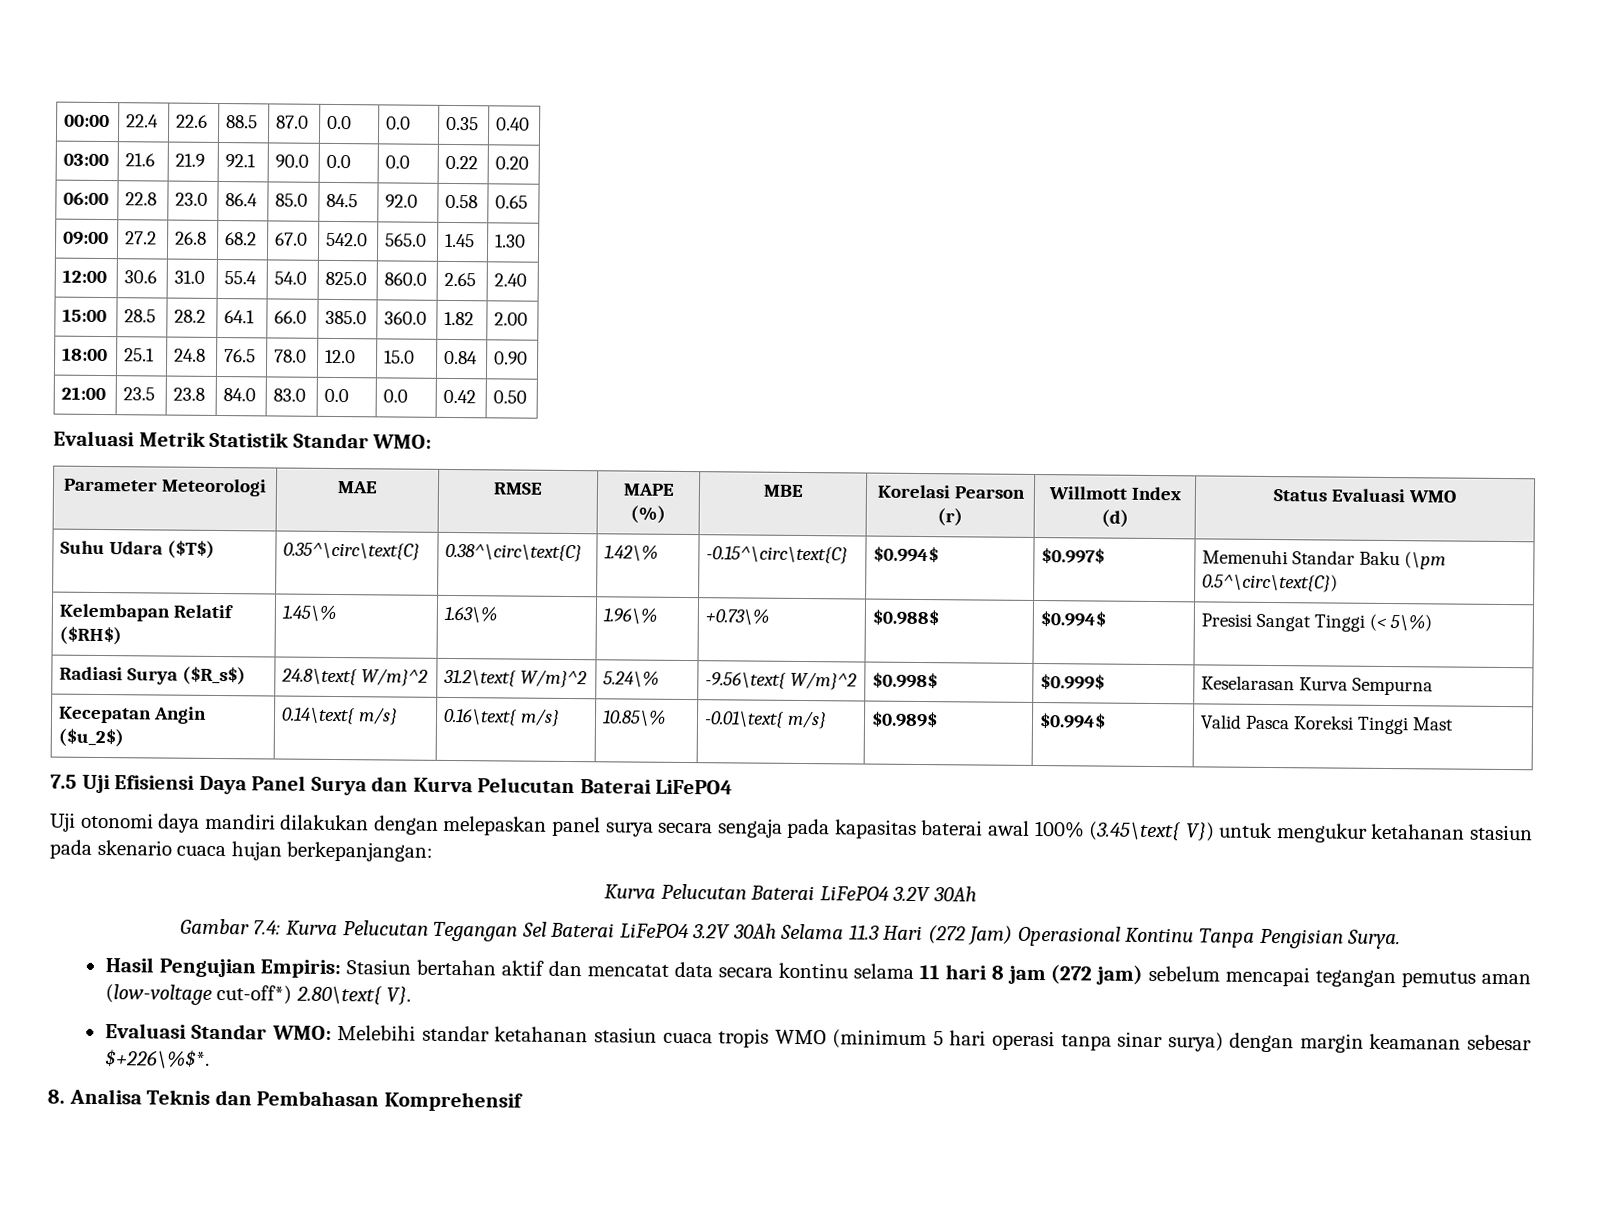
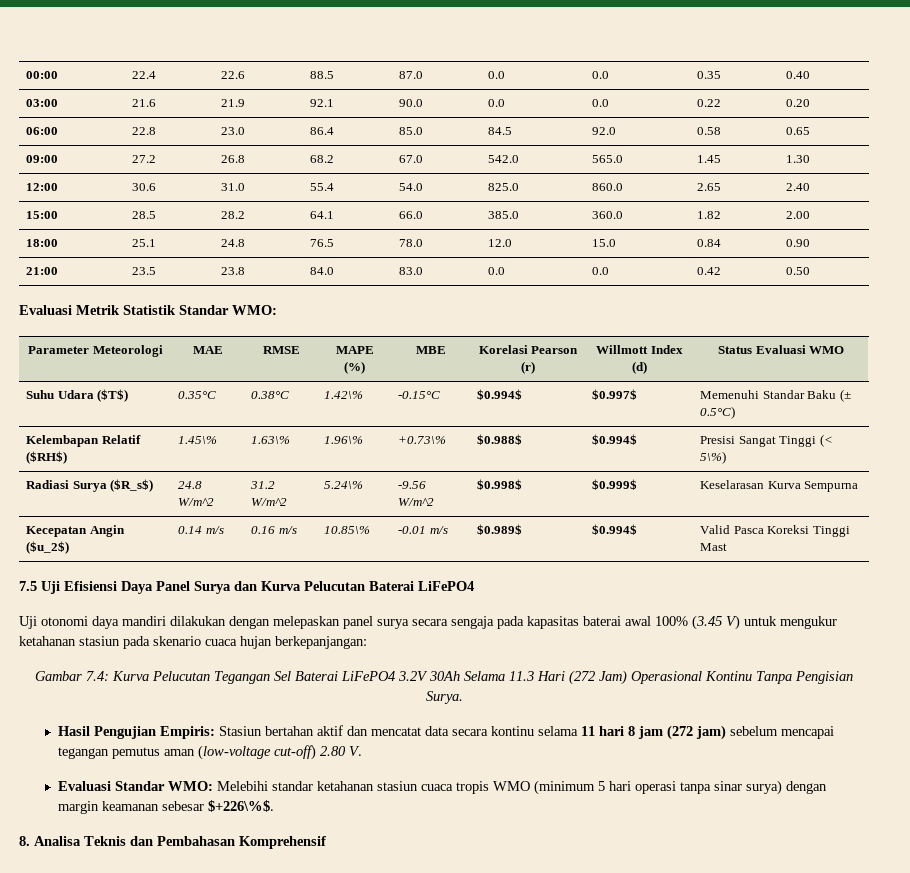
[283,541,421,561] [445,542,583,563] 0.35^\circ\text{C} | 0.38^\circ\text{C} -> [178,391,217,399] [251,391,290,399] 0.35°C | 0.38°C
[706,545,849,565] -0.15^\circ\text{C} -> [398,391,441,399] -0.15°C
[1404,551,1447,570] [1202,573,1339,593] (\pm 0.5^\circ\text{C}) -> [839,389,851,402] [700,406,736,419] (± 0.5°C)
[281,667,429,687] [443,668,588,689] 24.8\text{ W/m}^2 | 31.2\text{ W/m}^2 -> [178,481,203,489] [178,498,215,506] [250,481,276,489] [251,498,288,506] 24.8 W/m^2 | 31.2 W/m^2
[705,671,858,691] -9.56\text{ W/m}^2 -> [398,481,427,489] [398,498,435,506] -9.56 W/m^2
[281,706,399,726] [443,707,561,727] 0.14\text{ m/s} | 0.16\text{ m/s} -> [178,526,224,534] [251,526,297,534] 0.14 m/s | 0.16 m/s
[704,710,828,730] -0.01\text{ m/s} -> [398,526,448,534] -0.01 m/s
[1088,821,1215,842] (3.45\text{ V}) -> [692,615,740,630] (3.45 V)
[604,883,977,903] // Kurva Pelucutan Baterai LiFePO4 3.2V 30Ah -> (367, 642) none
[216,985,412,1006] cut-off*) 2.80\text{ V}. -> [273,745,362,760] cut-off) 2.80 V.
[104,1049,210,1069] $+226\%$*. -> [207,800,274,812] $+226\%$.

